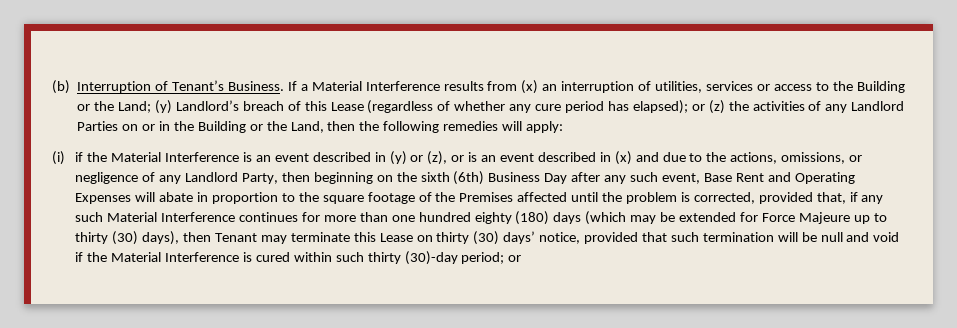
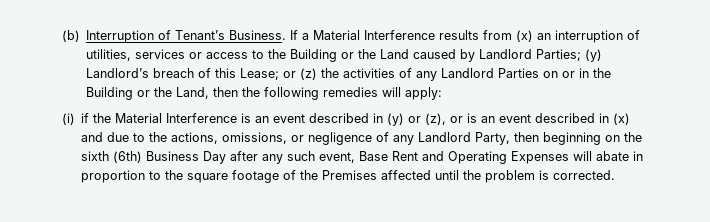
[118,101,152,113] Land; -> [380,49,582,62] Land caused by Landlord Parties;
[330,100,688,114] Lease (regardless of whether any cure period has elapsed); -> [240,68,280,80] Lease;
[693,192,884,204] [75,211,887,225] [75,231,900,245] [75,251,522,265] corrected, provided that, if any such Material Interference continues for more than one hundred eighty (180) days (which may be extended for Force Majeure up to thirty (30) days), then Tenant may terminate this Lease on thirty (30) days’ notice, provided that such termination will be null and void if the Material Interference is cured within such thirty (30)-day period; or -> [553,170,616,180] corrected.

